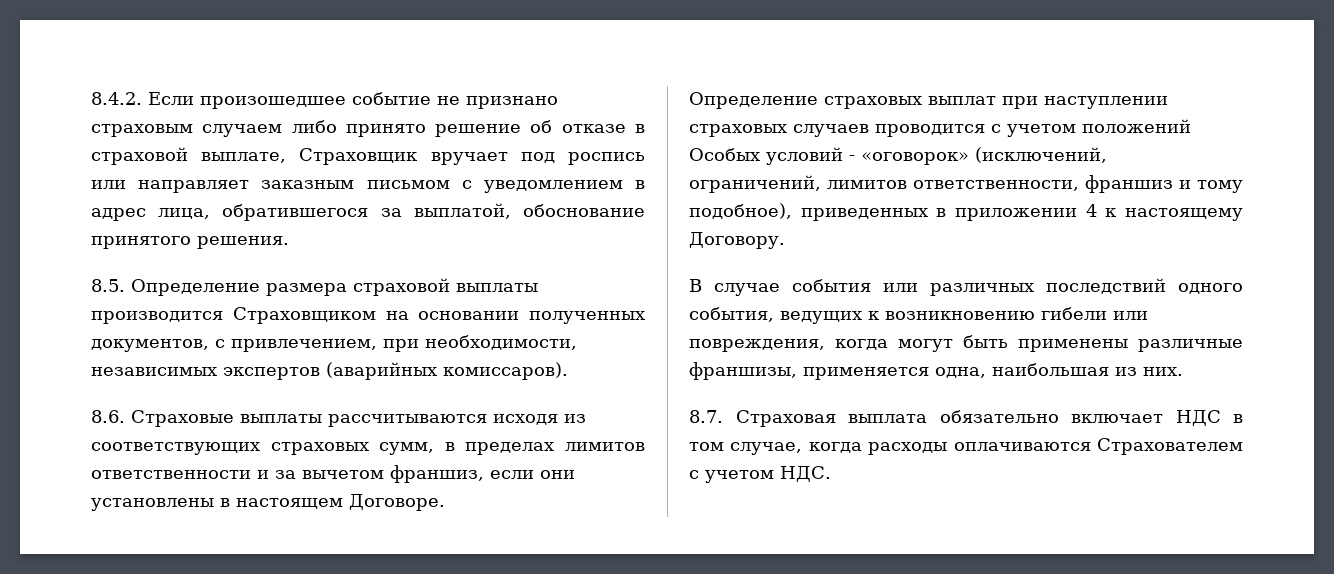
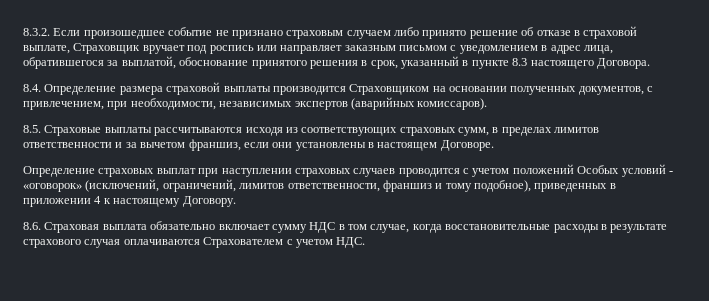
[91,92,142,105] 8.4.2. -> [23,28,50,36] 8.3.2.
[197,236,289,249] [91,279,125,292] решения. // 8.5. -> [309,56,650,69] [23,84,41,92] решения в срок, указанный в пункте 8.3 настоящего Договора. // 8.4.
[91,410,125,423] 8.6. -> [23,125,41,133] 8.5.
[689,278,1243,296] [689,307,1148,324] [689,335,1243,352] [689,362,1183,380] [689,410,723,423] В случае события или различных последствий одного события, ведущих к возникновению гибели или повреждения, когда могут быть применены различные франшизы, применяется одна, наибольшая из них. // 8.7. -> [23,222,41,230] 8.6.
(1163, 418) none -> [271,224,307,233] сумму
[868,442,948,455] расходы -> [445,224,668,233] [23,239,121,248] восстановительные расходы в результате страхового случая

